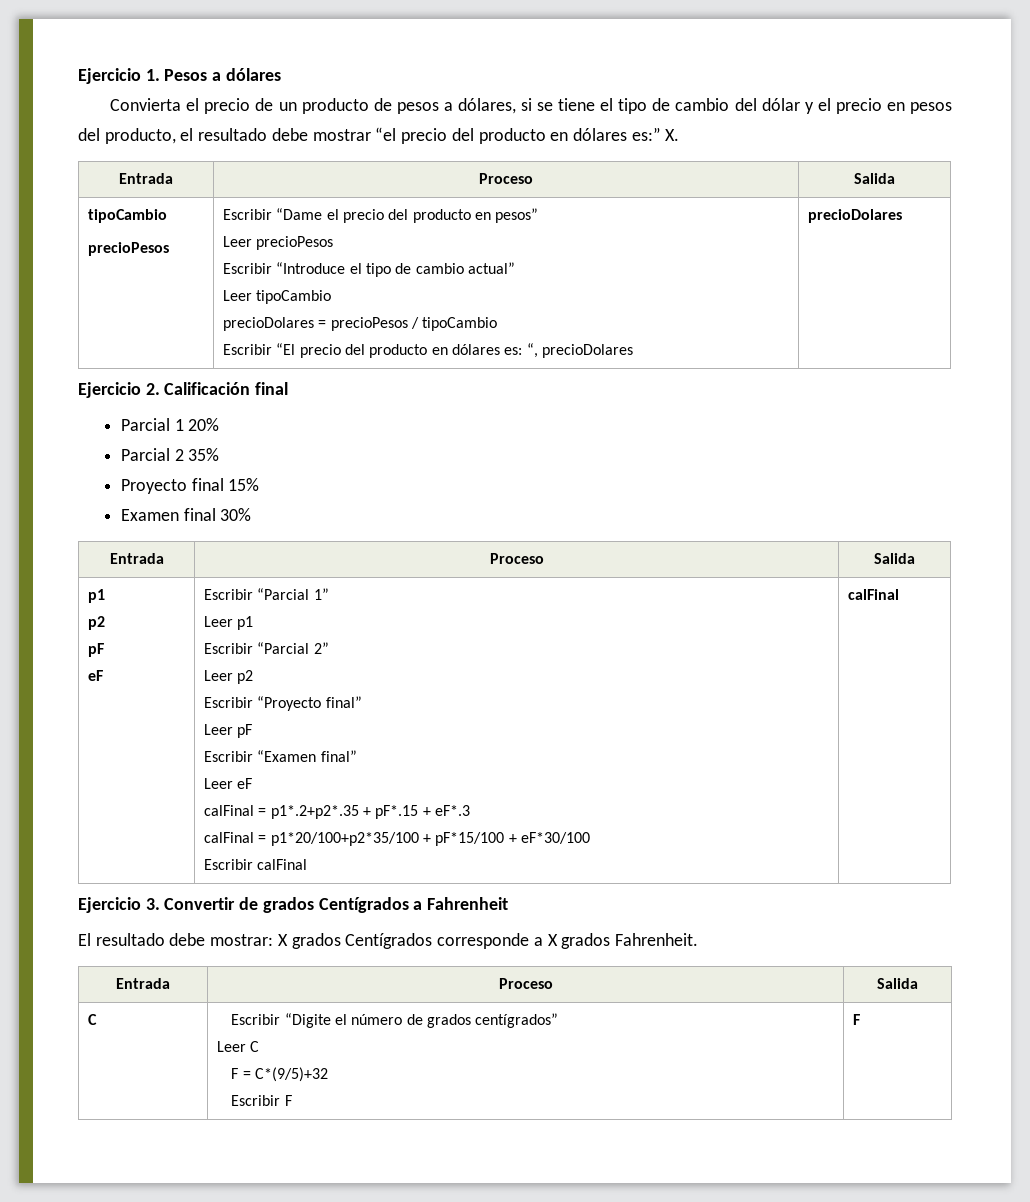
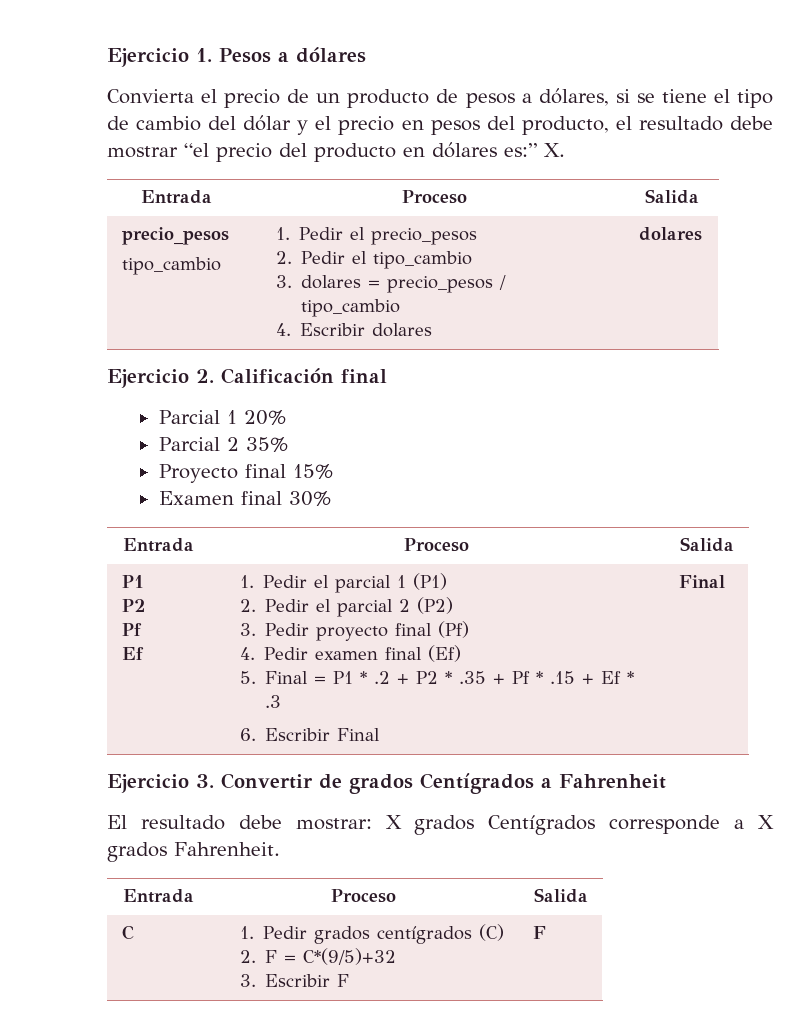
[88,209,168,223] [88,242,170,256] [223,208,539,223] [223,236,334,250] [223,262,516,277] [223,290,332,304] [223,317,498,331] [223,343,634,358] [808,209,903,223] tipoCambio // precioPesos | Escribir “Dame el precio del producto en pesos” // Leer precioPesos // Escribir “Introduce el tipo de cambio actual” // Leer tipoCambio // precioDolares = precioPesos / tipoCambio // Escribir “El precio del producto en dólares es: “, precioDolares | precioDolares -> [121,227,229,245] [121,257,221,275] [276,227,478,245] [276,251,473,269] [276,275,507,293] [301,299,401,317] [276,323,433,337] [638,227,702,241] precio_pesos // tipo_cambio | 1. Pedir el precio_pesos // 2. Pedir el tipo_cambio // 3. dolares = precio_pesos / tipo_cambio // 4. Escribir dolares | dolares
[88,589,106,603] [88,616,106,630] [88,643,105,657] [88,670,104,681] [204,588,329,600] [204,616,254,630] [204,642,329,654] [204,670,254,684] [204,696,362,711] [204,724,253,738] [204,750,357,762] [204,778,253,789] [204,805,471,819] [204,832,591,846] [204,859,308,870] [848,589,900,600] p1 // p2 // pF // eF | Escribir “Parcial 1” // Leer p1 // Escribir “Parcial 2” // Leer p2 // Escribir “Proyecto final” // Leer pF // Escribir “Examen final” // Leer eF // calFinal = p1*.2+p2*.35 + pF*.15 + eF*.3 // calFinal = p1*20/100+p2*35/100 + pF*15/100 + eF*30/100 // Escribir calFinal | calFinal -> [121,575,144,588] [121,599,145,612] [121,623,142,636] [121,647,144,660] [240,573,448,593] [240,597,454,617] [240,621,470,641] [240,645,462,662] [240,671,635,684] [265,695,282,708] [240,728,381,741] [678,575,725,588] P1 // P2 // Pf // Ef | 1. Pedir el parcial 1 (P1) // 2. Pedir el parcial 2 (P2) // 3. Pedir proyecto final (Pf) // 4. Pedir examen final (Ef) // 5. Final = P1 * .2 + P2 * .35 + Pf * .15 + Ef * .3 // 6. Escribir Final | Final
[231,1013,559,1028] [217,1041,260,1052] Escribir “Digite el número de grados centígrados” // Leer C // -> [240,924,505,944] [240,950,257,963] 1. Pedir grados centígrados (C) // 2.
(328, 1074) none -> [240,974,257,987] 3.

